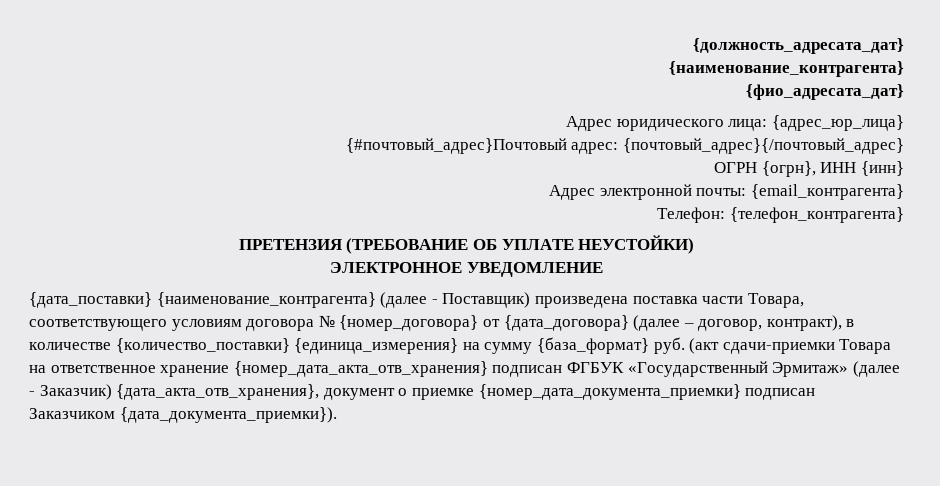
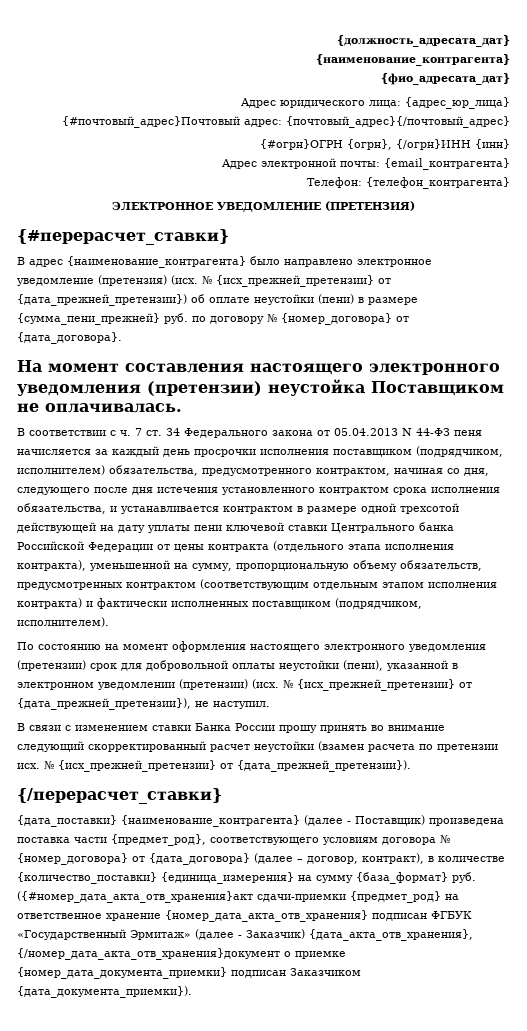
[714,161,857,177] ОГРН {огрн}, ИНН -> [260,139,471,150] {#огрн}ОГРН {огрн}, {/огрн}ИНН
[238,235,695,254] [330,262,603,277] ПРЕТЕНЗИЯ (ТРЕБОВАНИЕ ОБ УПЛАТЕ НЕУСТОЙКИ) // ЭЛЕКТРОННОЕ УВЕДОМЛЕНИЕ -> [112,201,415,212] [17,229,229,245] [17,256,432,268] [17,275,391,287] [17,294,418,306] [17,313,409,325] [17,332,122,344] [17,360,500,375] [17,379,504,396] [17,403,182,413] [17,428,482,438] [17,446,503,457] [17,465,489,476] [17,487,500,495] [17,503,459,514] [17,522,454,533] [17,541,454,552] [17,560,482,571] [17,579,497,590] [17,598,422,609] [17,617,109,627] [17,641,486,652] [17,660,458,671] [17,679,472,691] [17,698,270,710] [17,723,445,733] [17,741,498,752] [17,760,411,772] [17,788,222,804] ЭЛЕКТРОННОЕ УВЕДОМЛЕНИЕ (ПРЕТЕНЗИЯ) // {#перерасчет_ставки} // В адрес {наименование_контрагента} было направлено электронное уведомление (претензия) (исх. № {исх_прежней_претензии} от {дата_прежней_претензии}) об оплате неустойки (пени) в размере {сумма_пени_прежней} руб. по договору № {номер_договора} от {дата_договора}. // На момент составления настоящего электронного уведомления (претензии) неустойка Поставщиком не оплачивалась. // В соответствии с ч. 7 ст. 34 Федерального закона от 05.04.2013 N 44-ФЗ пеня начисляется за каждый день просрочки исполнения поставщиком (подрядчиком, исполнителем) обязательства, предусмотренного контрактом, начиная со дня, следующего после дня истечения установленного контрактом срока исполнения обязательства, и устанавливается контрактом в размере одной трехсотой действующей на дату уплаты пени ключевой ставки Центрального банка Российской Федерации от цены контракта (отдельного этапа исполнения контракта), уменьшенной на сумму, пропорциональную объему обязательств, предусмотренных контрактом (соответствующим отдельным этапом исполнения контракта) и фактически исполненных поставщиком (подрядчиком, исполнителем). // По состоянию на момент оформления настоящего электронного уведомления (претензии) срок для добровольной оплаты неустойки (пени), указанной в электронном уведомлении (претензии) (исх. № {исх_прежней_претензии} от {дата_прежней_претензии}), не наступил. // В связи с изменением ставки Банка России прошу принять во внимание следующий скорректированный расчет неустойки (взамен расчета по претензии исх. № {исх_прежней_претензии} от {дата_прежней_претензии}). // {/перерасчет_ставки}
[747,293,804,308] Товара, -> [111,834,206,846] {предмет_род},
[689,338,892,354] (акт сдачи-приемки Товара -> [17,891,441,903] ({#номер_дата_акта_отв_хранения}акт сдачи-приемки {предмет_род}
[323,388,395,400] документ -> [17,948,280,960] {/номер_дата_акта_отв_хранения}документ

